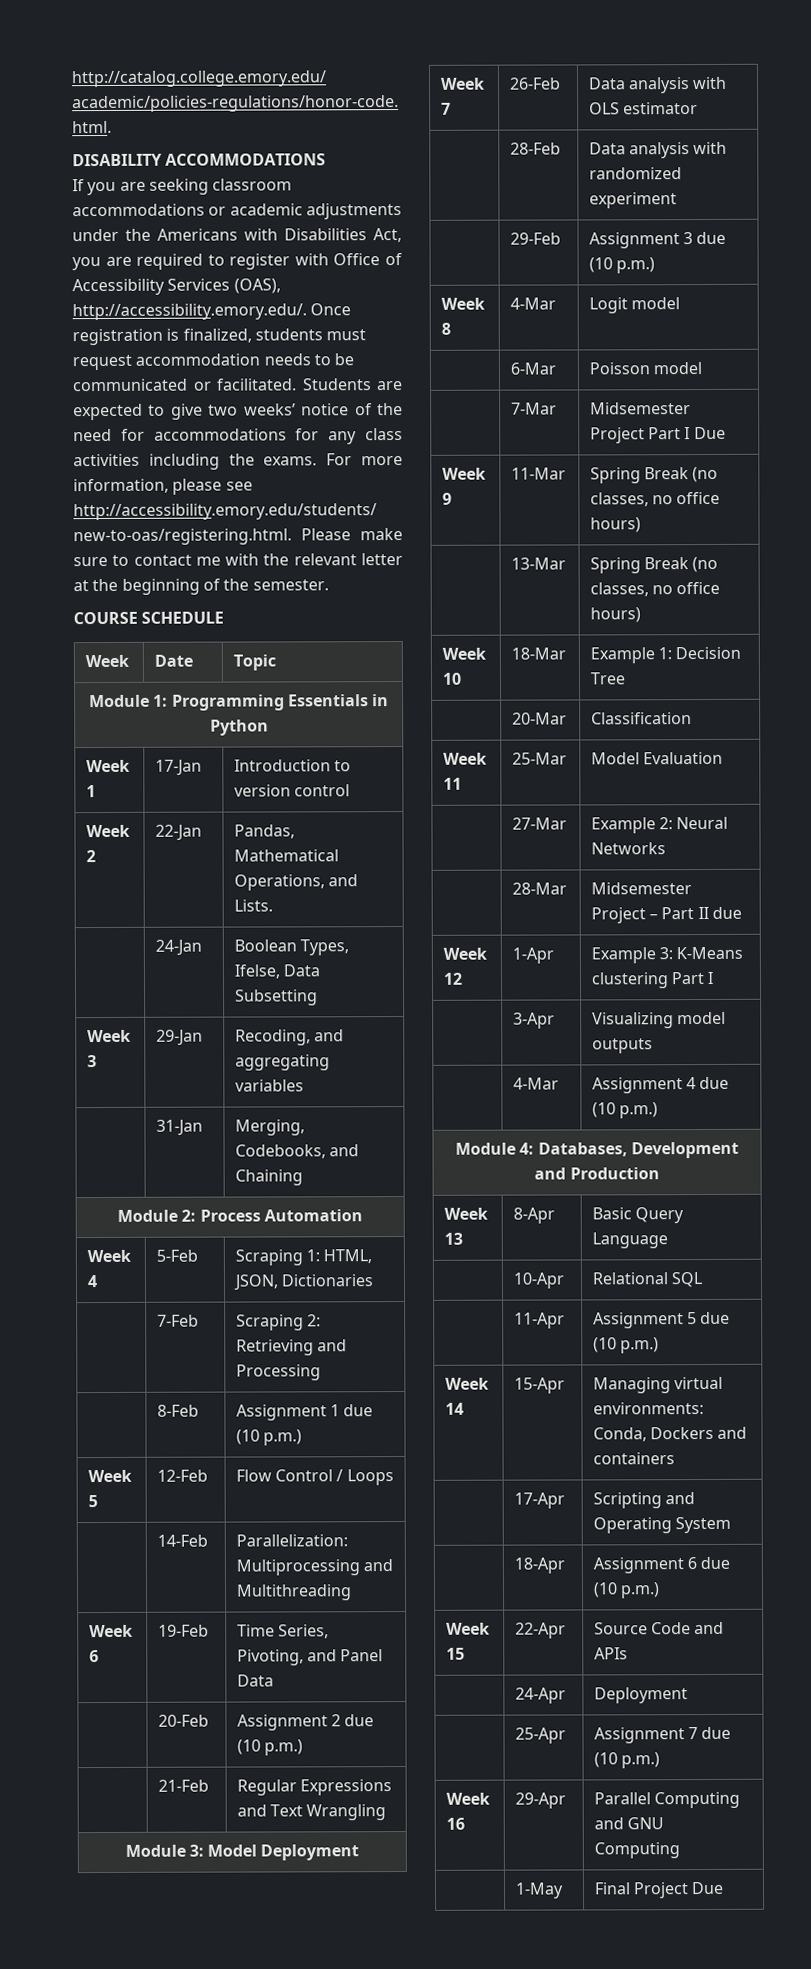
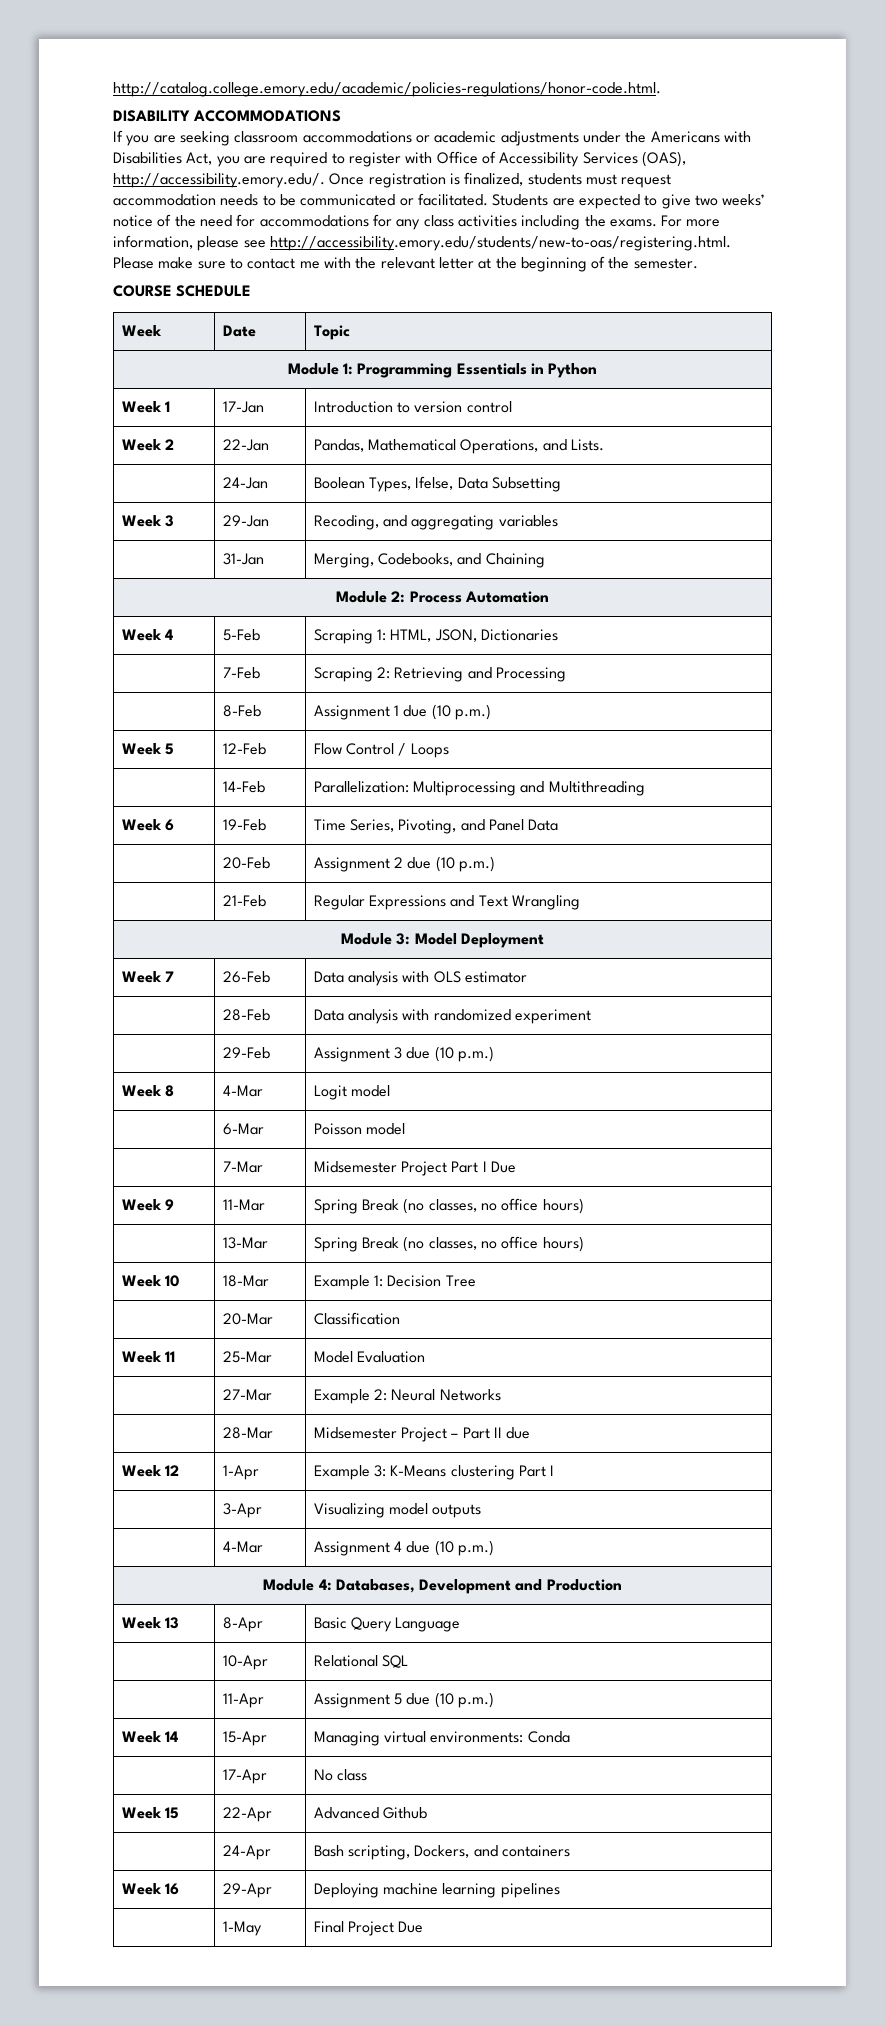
[592,1426,748,1442] [592,1452,675,1465] [513,1492,565,1509] [592,1492,696,1509] [592,1516,732,1534] [513,1557,565,1574] [592,1556,731,1574] [592,1582,661,1599] [445,1622,490,1635] [445,1647,465,1660] [514,1622,566,1639] [593,1621,725,1635] [593,1647,628,1660] [514,1687,566,1704] [593,1687,688,1704] [514,1727,566,1744] [593,1726,732,1744] [593,1752,661,1769] [445,1792,490,1805] [445,1817,465,1830] [514,1792,566,1809] [593,1791,741,1809] [593,1817,665,1830] [593,1842,680,1859] Conda, Dockers and containers // | 17-Apr | Scripting and Operating System // | 18-Apr | Assignment 6 due (10 p.m.) // Week 15 | 22-Apr | Source Code and APIs // | 24-Apr | Deployment // | 25-Apr | Assignment 7 due (10 p.m.) // Week 16 | 29-Apr | Parallel Computing and GNU Computing -> [527,1731,570,1743] [222,1769,267,1784] [313,1769,368,1781] [121,1807,180,1819] [222,1807,272,1822] [313,1807,428,1819] [222,1845,271,1860] [313,1845,571,1860] [121,1883,180,1895] [222,1883,272,1898] [313,1883,560,1898] Conda // | 17-Apr | No class // Week 15 | 22-Apr | Advanced Github // | 24-Apr | Bash scripting, Dockers, and containers // Week 16 | 29-Apr | Deploying machine learning pipelines

